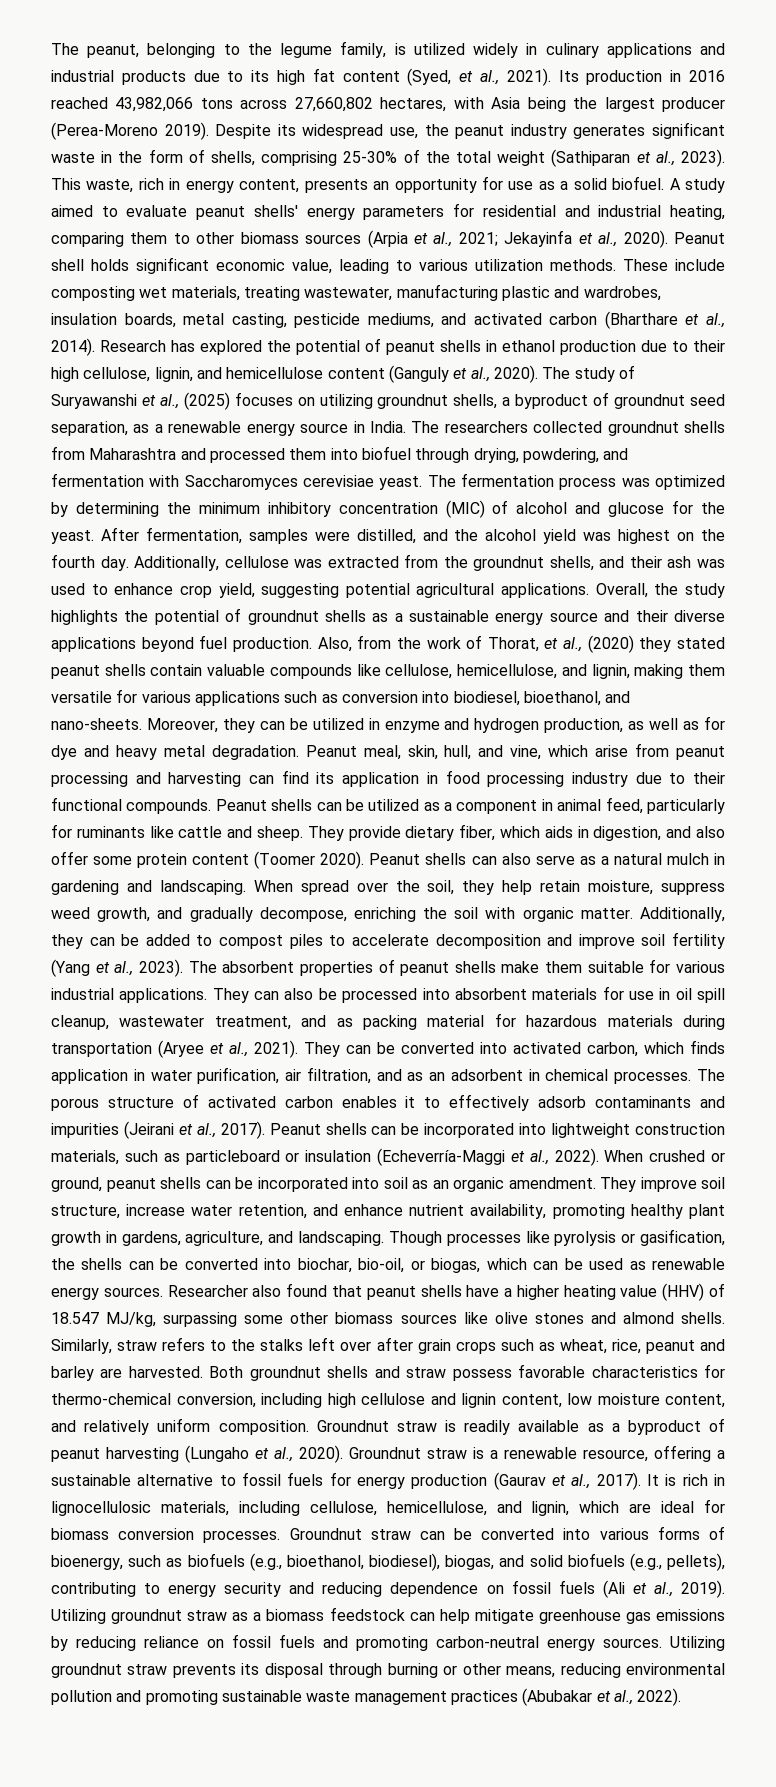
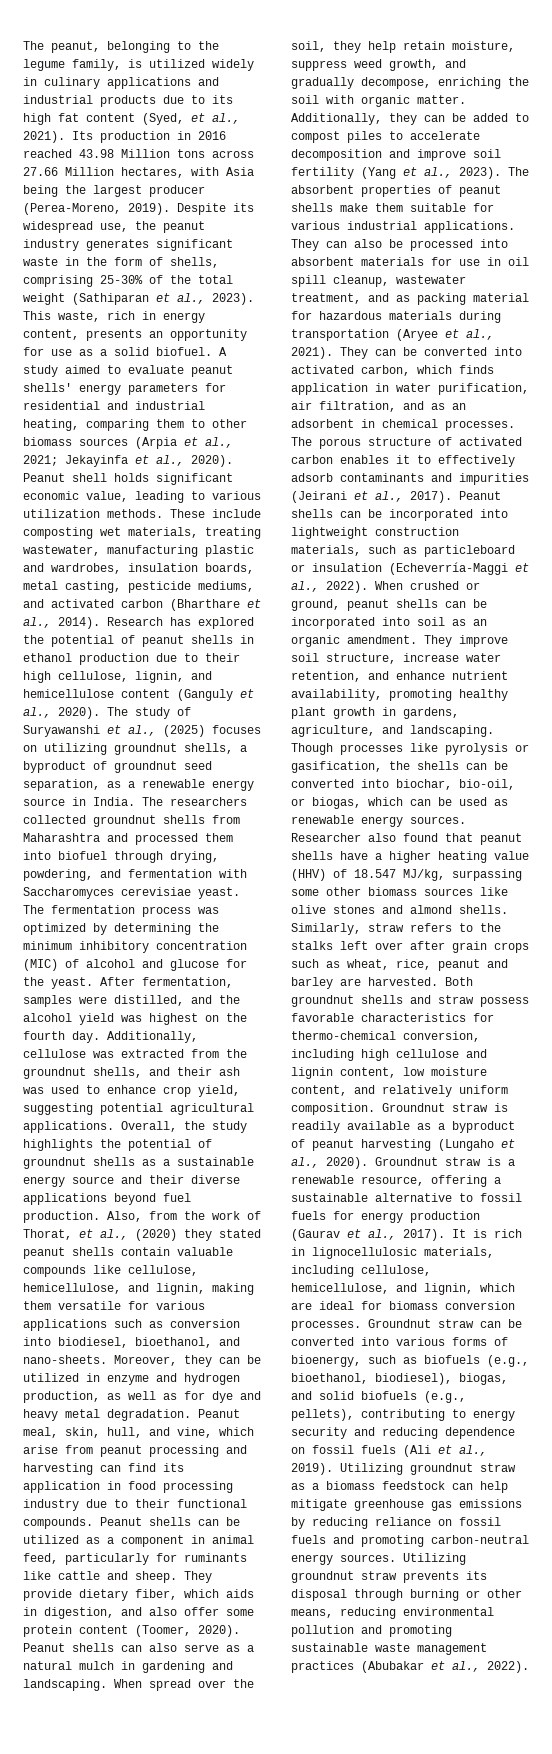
[115,97,373,112] 43,982,066 tons across 27,660,802 -> [79,149,254,158] [23,167,114,176] 43.98 Million tons across 27.66 Million
[51,122,158,140] (Perea-Moreno -> [23,203,121,215] (Perea-Moreno,
[254,851,316,869] (Toomer -> [135,1625,191,1637] (Toomer,

